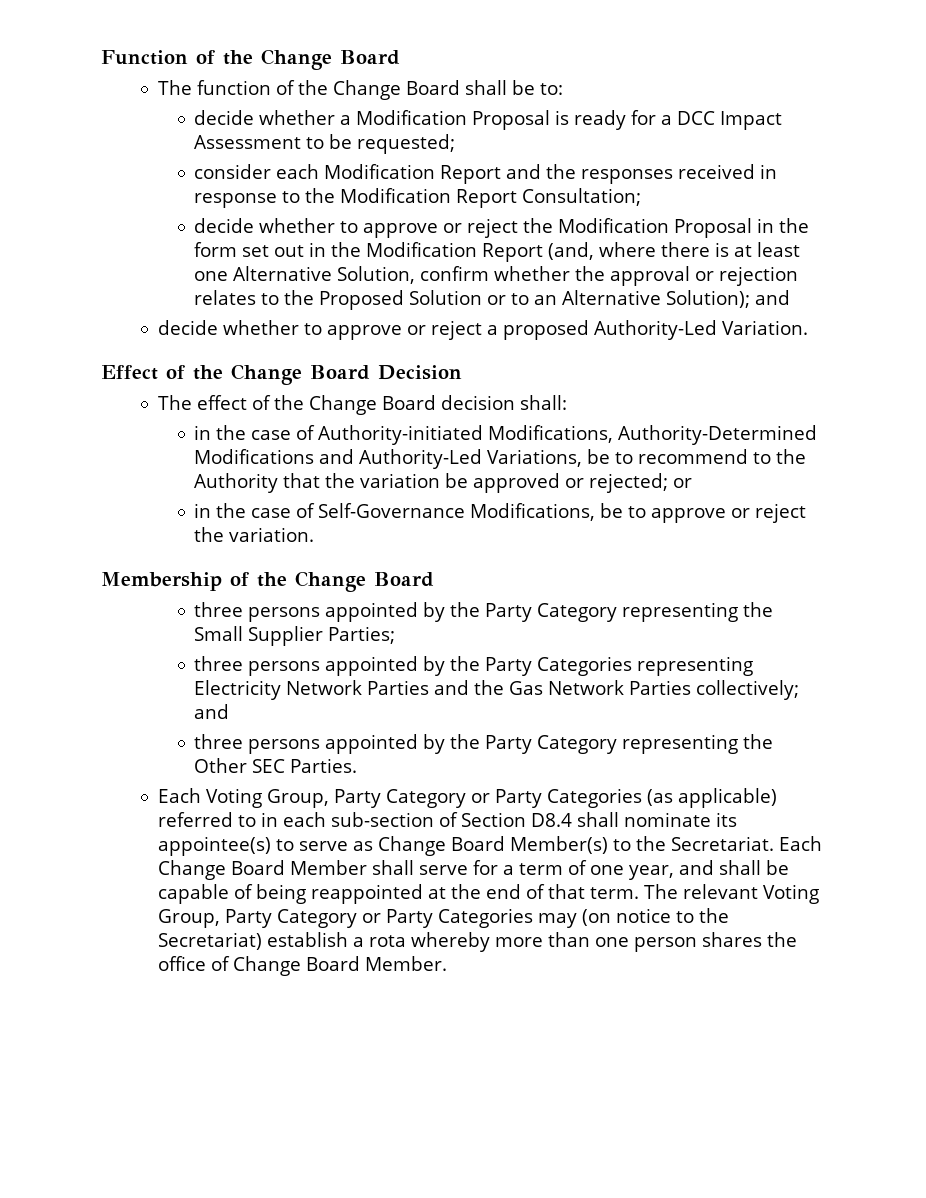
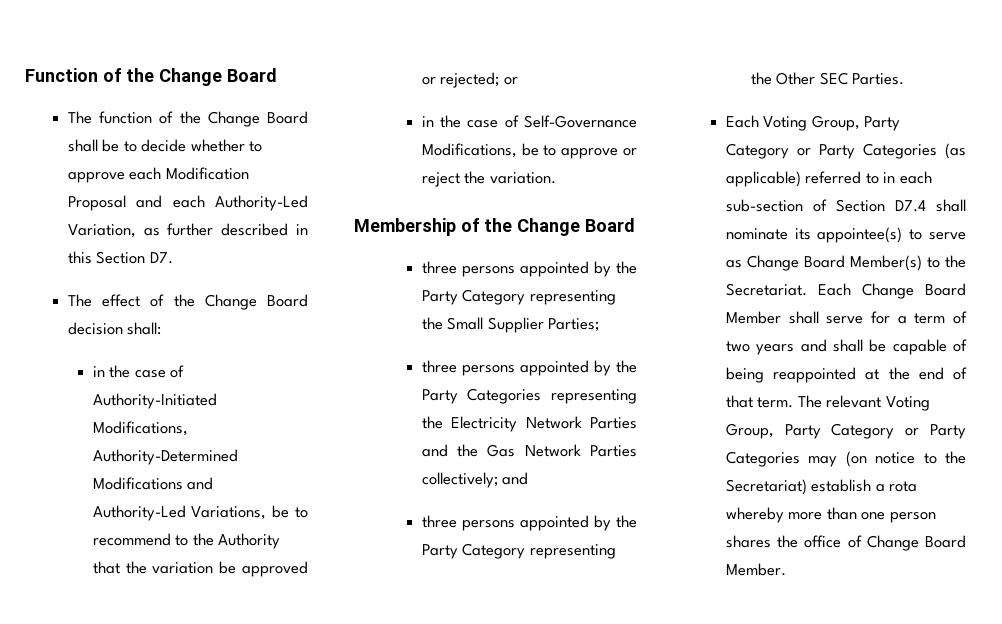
[539,83,563,95] [194,110,783,130] [194,134,456,154] [194,164,778,184] [194,188,642,208] [194,218,810,238] [194,242,801,262] [194,266,799,286] [194,290,791,310] [157,320,808,340] [101,364,462,385] to: // decide whether a Modification Proposal is ready for a DCC Impact Assessment to be requested; // consider each Modification Report and the responses received in response to the Modification Report Consultation; // decide whether to approve or reject the Modification Proposal in the form set out in the Modification Report (and, where there is at least one Alternative Solution, confirm whether the approval or rejection relates to the Proposed Solution or to an Alternative Solution); and // decide whether to approve or reject a proposed Authority-Led Variation. // Effect of the Change Board Decision -> [123,139,263,152] [67,167,249,183] [67,195,308,211] [67,223,309,238] [67,251,173,264] to decide whether to approve each Modification Proposal and each Authority-Led Variation, as further described in this Section D7.
[318,425,484,445] Authority-initiated -> [92,393,217,409] Authority-Initiated
(754, 666) none -> [421,416,443,429] the
[530,813,572,827] D8.4 -> [894,200,926,212] D7.4
[589,865,674,880] one year, -> [725,341,795,355] two years

